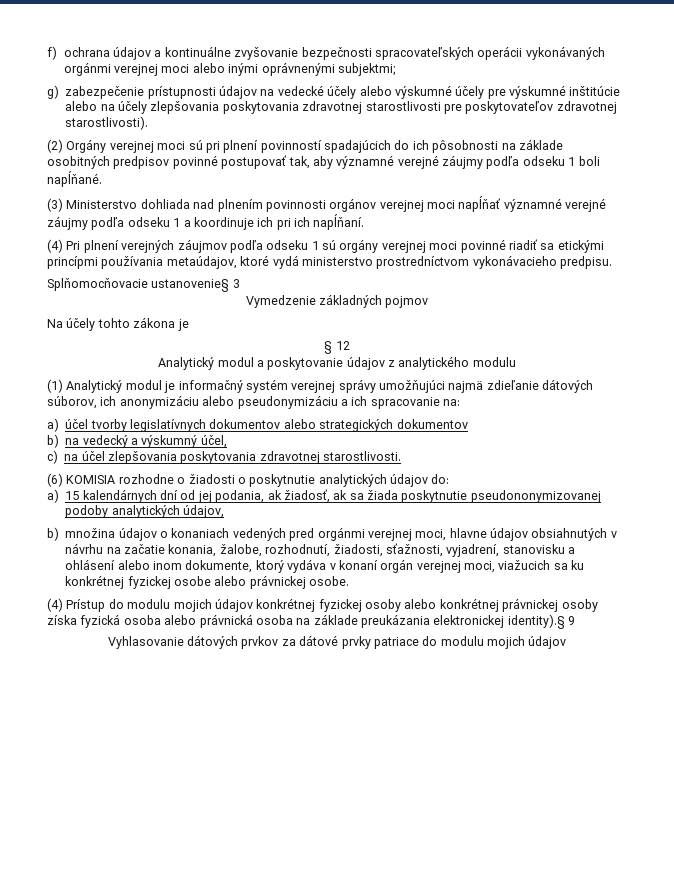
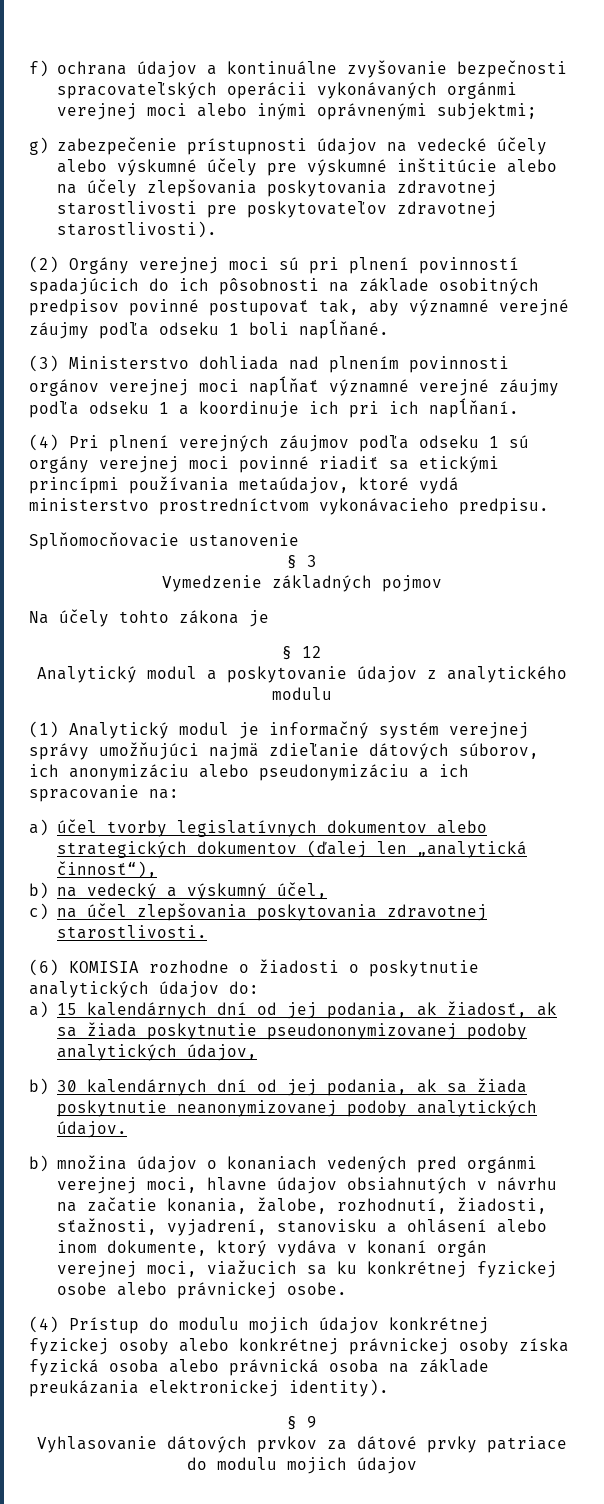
[151,279,230,292] ustanovenie§ -> [189,533,299,547] [287,555,297,569] ustanovenie // §
(468, 424) none -> [306,840,527,858] [56,861,157,878] (ďalej len „analytická činnosť“),
(224, 511) none -> [29,1078,527,1096] [56,1100,537,1117] [56,1121,127,1138] // b) 30 kalendárnych dní od jej podania, ak sa žiada poskytnutie neanonymizovanej podoby analytických údajov.
[507,614,565,629] identity).§ -> [289,1379,389,1397] [287,1416,297,1430] identity). // §

